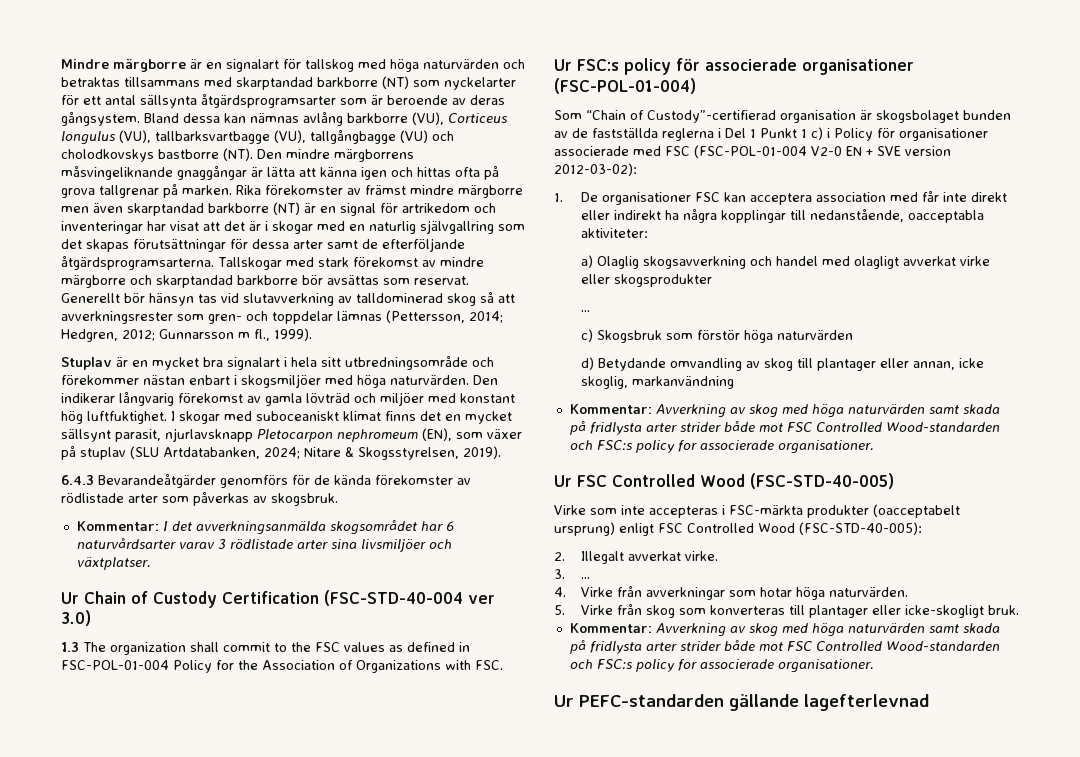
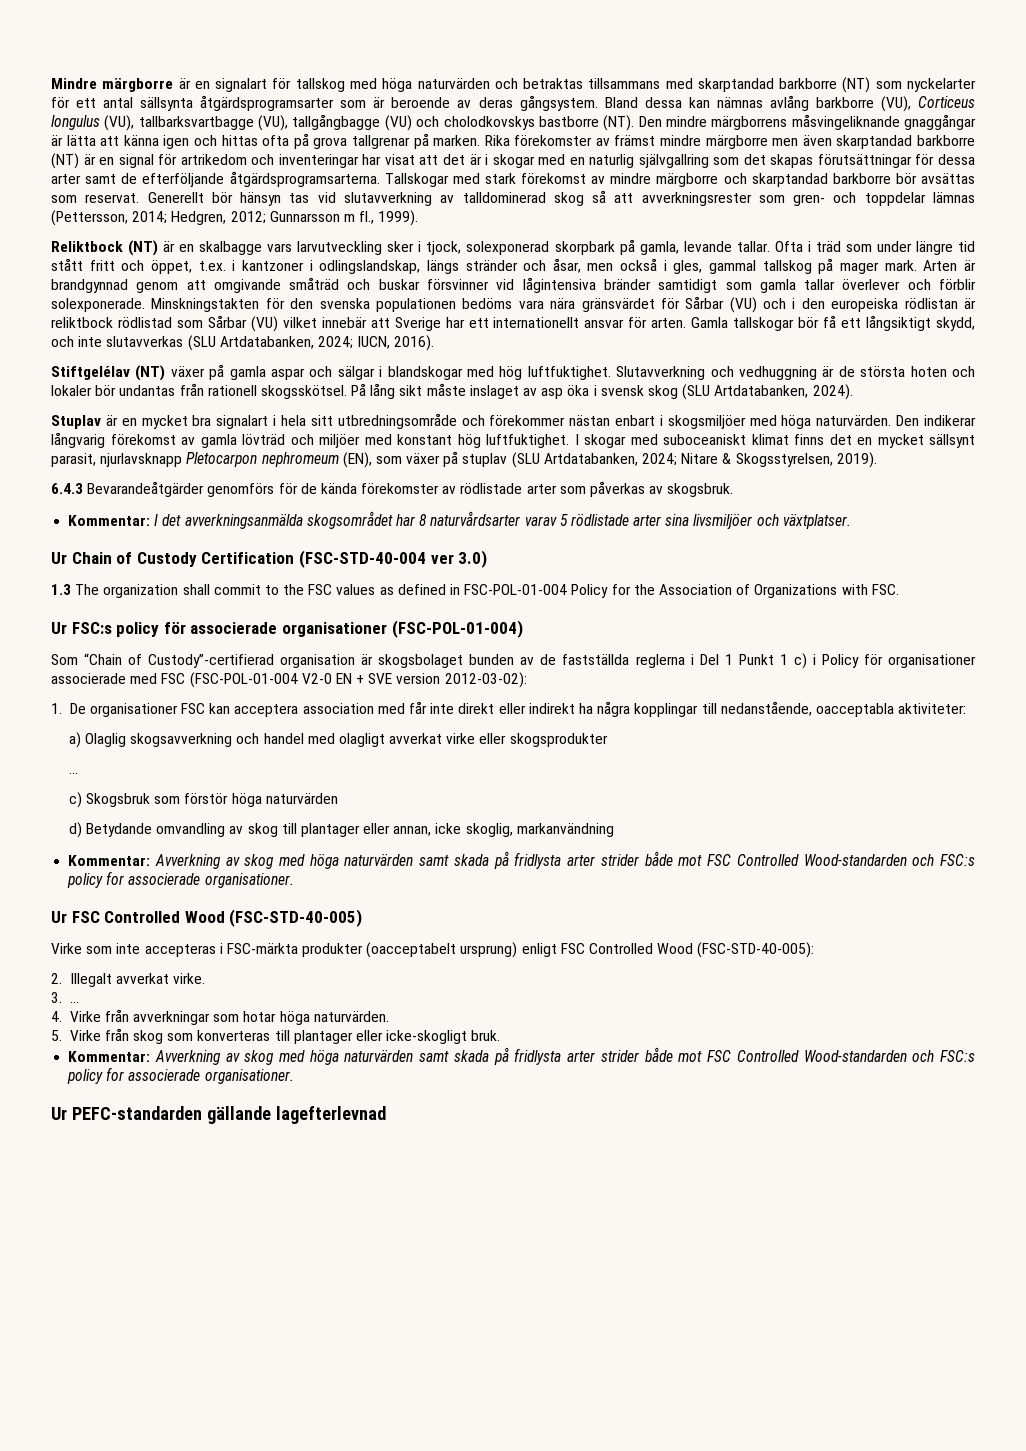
(312, 334) none -> [51,239,975,256] [51,258,977,274] [51,277,976,293] [51,296,977,313] [51,315,976,332] [51,335,435,351] [51,364,975,381] [51,383,853,400] // Reliktbock (NT) är en skalbagge vars larvutveckling sker i tjock, solexponerad skorpbark på gamla, levande tallar. Ofta i träd som under längre tid stått fritt och öppet, t.ex. i kantzoner i odlingslandskap, längs stränder och åsar, men också i gles, gammal tallskog på mager mark. Arten är brandgynnad genom att omgivande småträd och buskar försvinner vid lågintensiva bränder samtidigt som gamla tallar överlever och förblir solexponerade. Minskningstakten för den svenska populationen bedöms vara nära gränsvärdet för Sårbar (VU) och i den europeiska rödlistan är reliktbock rödlistad som Sårbar (VU) vilket innebär att Sverige har ett internationellt ansvar för arten. Gamla tallskogar bör få ett långsiktigt skydd, och inte slutavverkas (SLU Artdatabanken, 2024; IUCN, 2016). // Stiftgelélav (NT) växer på gamla aspar och sälgar i blandskogar med hög luftfuktighet. Slutavverkning och vedhuggning är de största hoten och lokaler bör undantas från rationell skogsskötsel. På lång sikt måste inslaget av asp öka i svensk skog (SLU Artdatabanken, 2024).
[445,521,454,531] 6 -> [419,514,428,526] 8
[217,539,226,549] 3 -> [559,514,568,526] 5

